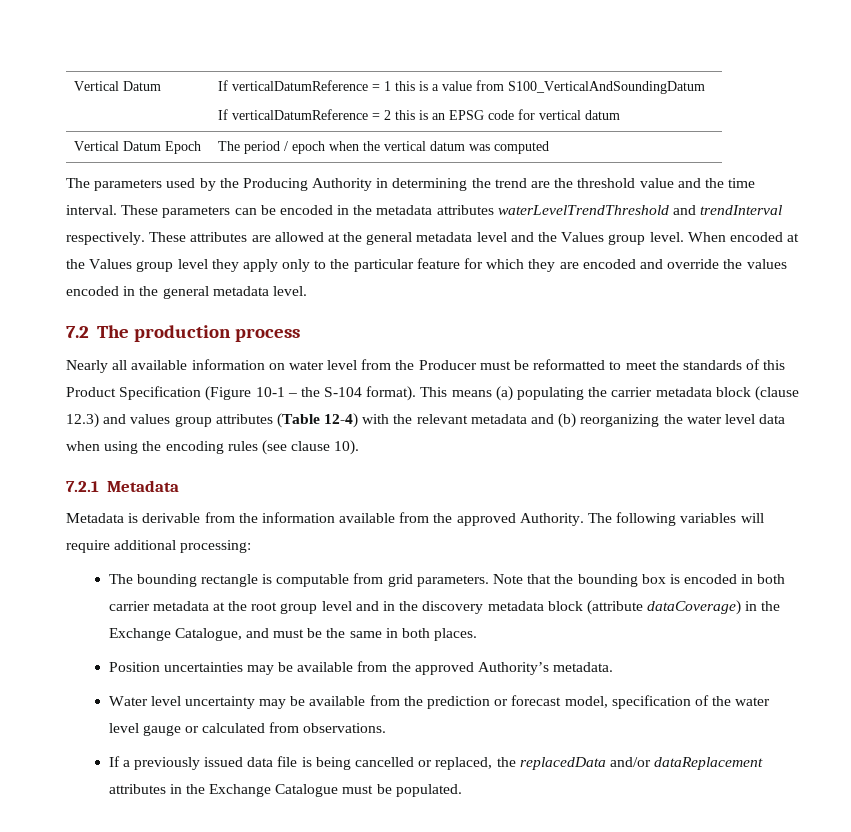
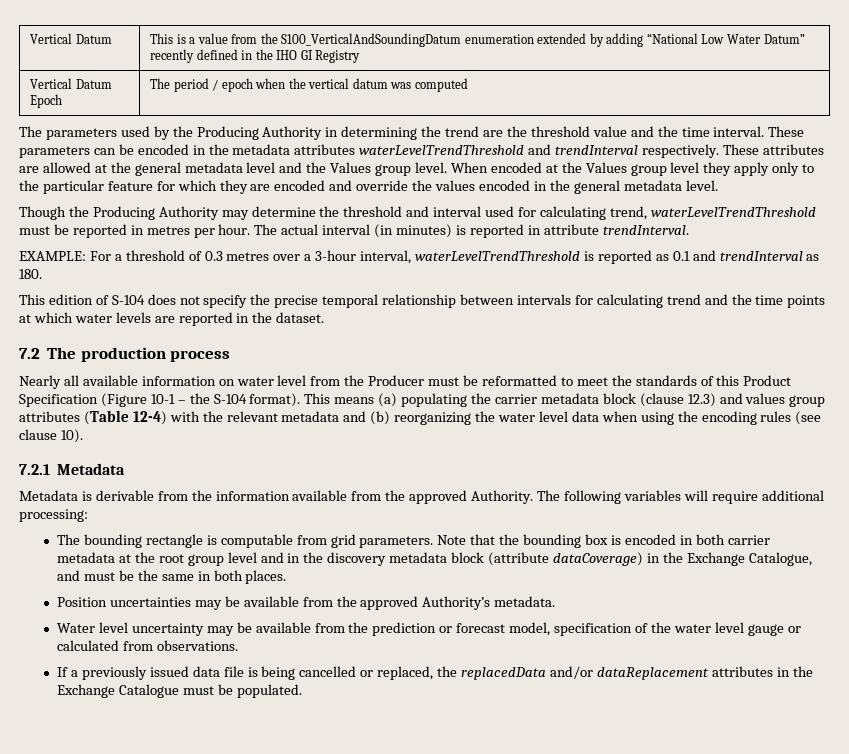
[217,80,415,91] If verticalDatumReference = 1 this -> [150,33,174,44] This
(504, 85) none -> [260,33,278,44] the
[217,109,620,120] // If verticalDatumReference = 2 this is an EPSG code for vertical datum -> [464,33,805,47] [150,49,361,63] enumeration extended by adding “National Low Water Datum” recently defined in the IHO GI Registry
(307, 291) none -> [19,206,816,220] [19,224,689,238] [19,250,820,264] [19,269,42,279] [19,294,826,308] [19,312,325,326] // Though the Producing Authority may determine the threshold and interval used for calculating trend, waterLevelTrendThreshold must be reported in metres per hour. The actual interval (in minutes) is reported in attribute trendInterval. // EXAMPLE: For a threshold of 0.3 metres over a 3-hour interval, waterLevelTrendThreshold is reported as 0.1 and trendInterval as 180. // This edition of S-104 does not specify the precise temporal relationship between intervals for calculating trend and the time points at which water levels are reported in the dataset.

